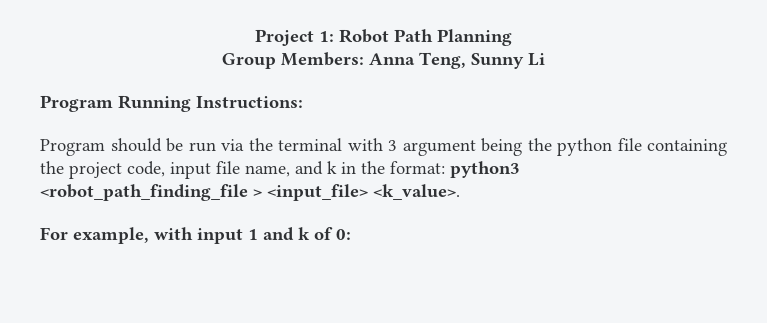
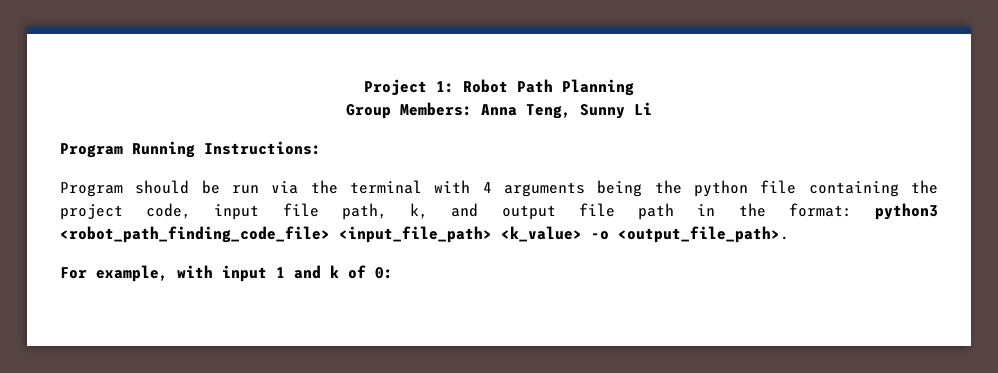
[388,140,476,156] 3 argument -> [482,182,585,197] 4 arguments
[245,161,520,178] [40,184,460,201] name, and k in the format: python3 <robot_path_finding_file > <input_file> <k_value>. -> [341,203,939,220] [60,226,789,243] path, k, and output file path in the format: python3 <robot_path_finding_code_file> <input_file_path> <k_value> -o <output_file_path>.

